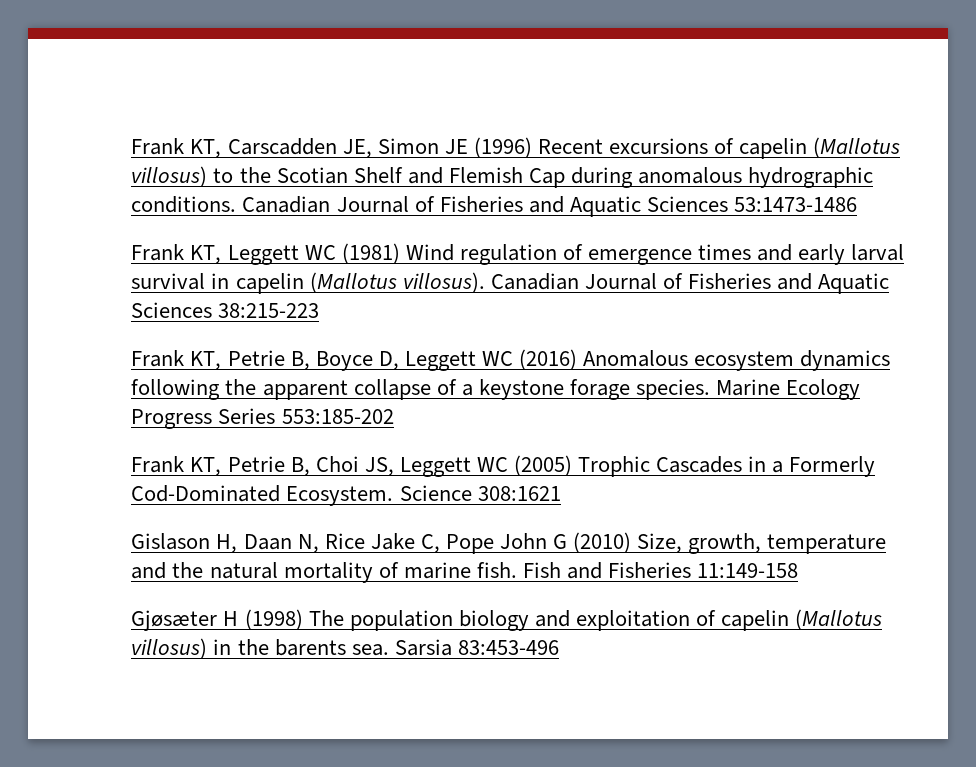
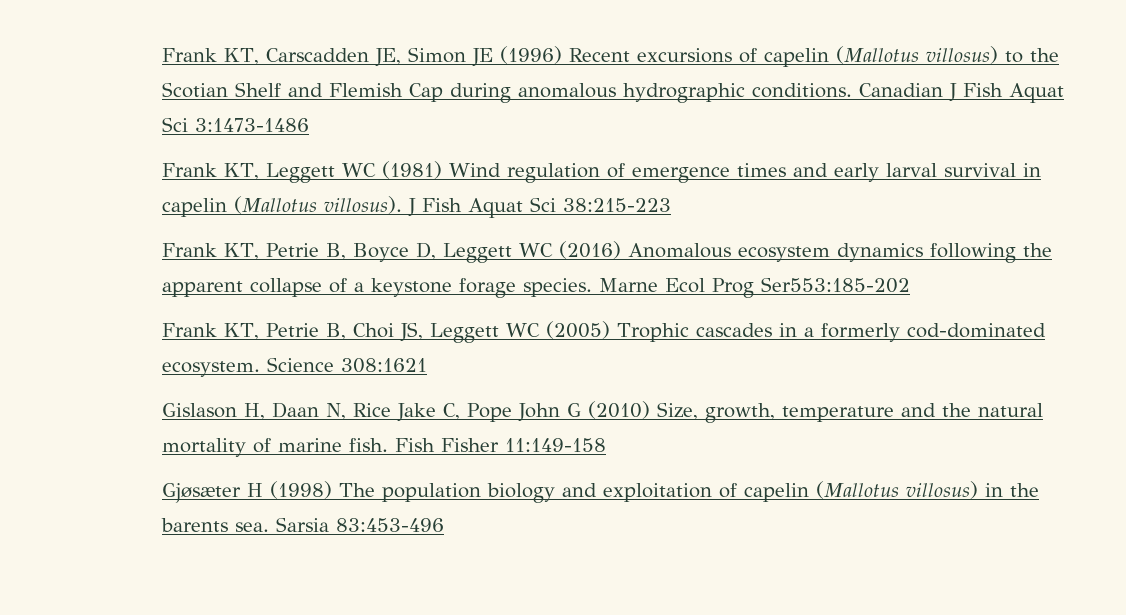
[336,196,857,217] Journal of Fisheries and Aquatic Sciences 53:1473-1486 -> [949,83,1065,103] [162,117,310,132] J Fish Aquat Sci 3:1473-1486
[490,273,890,294] [131,302,213,318] Canadian Journal of Fisheries and Aquatic Sciences -> [408,197,557,218] J Fish Aquat Sci
[716,379,861,400] [131,408,394,429] Marine Ecology Progress Series 553:185-202 -> [599,277,911,298] Marne Ecol Prog Ser553:185-202
[656,456,743,473] Cascades -> [695,323,772,337] cascades
[789,456,876,477] [131,485,394,506] Formerly Cod-Dominated Ecosystem. -> [820,323,1046,342] [162,361,261,377] formerly cod-dominated ecosystem.
[566,562,692,579] and Fisheries -> [441,438,500,452] Fisher

